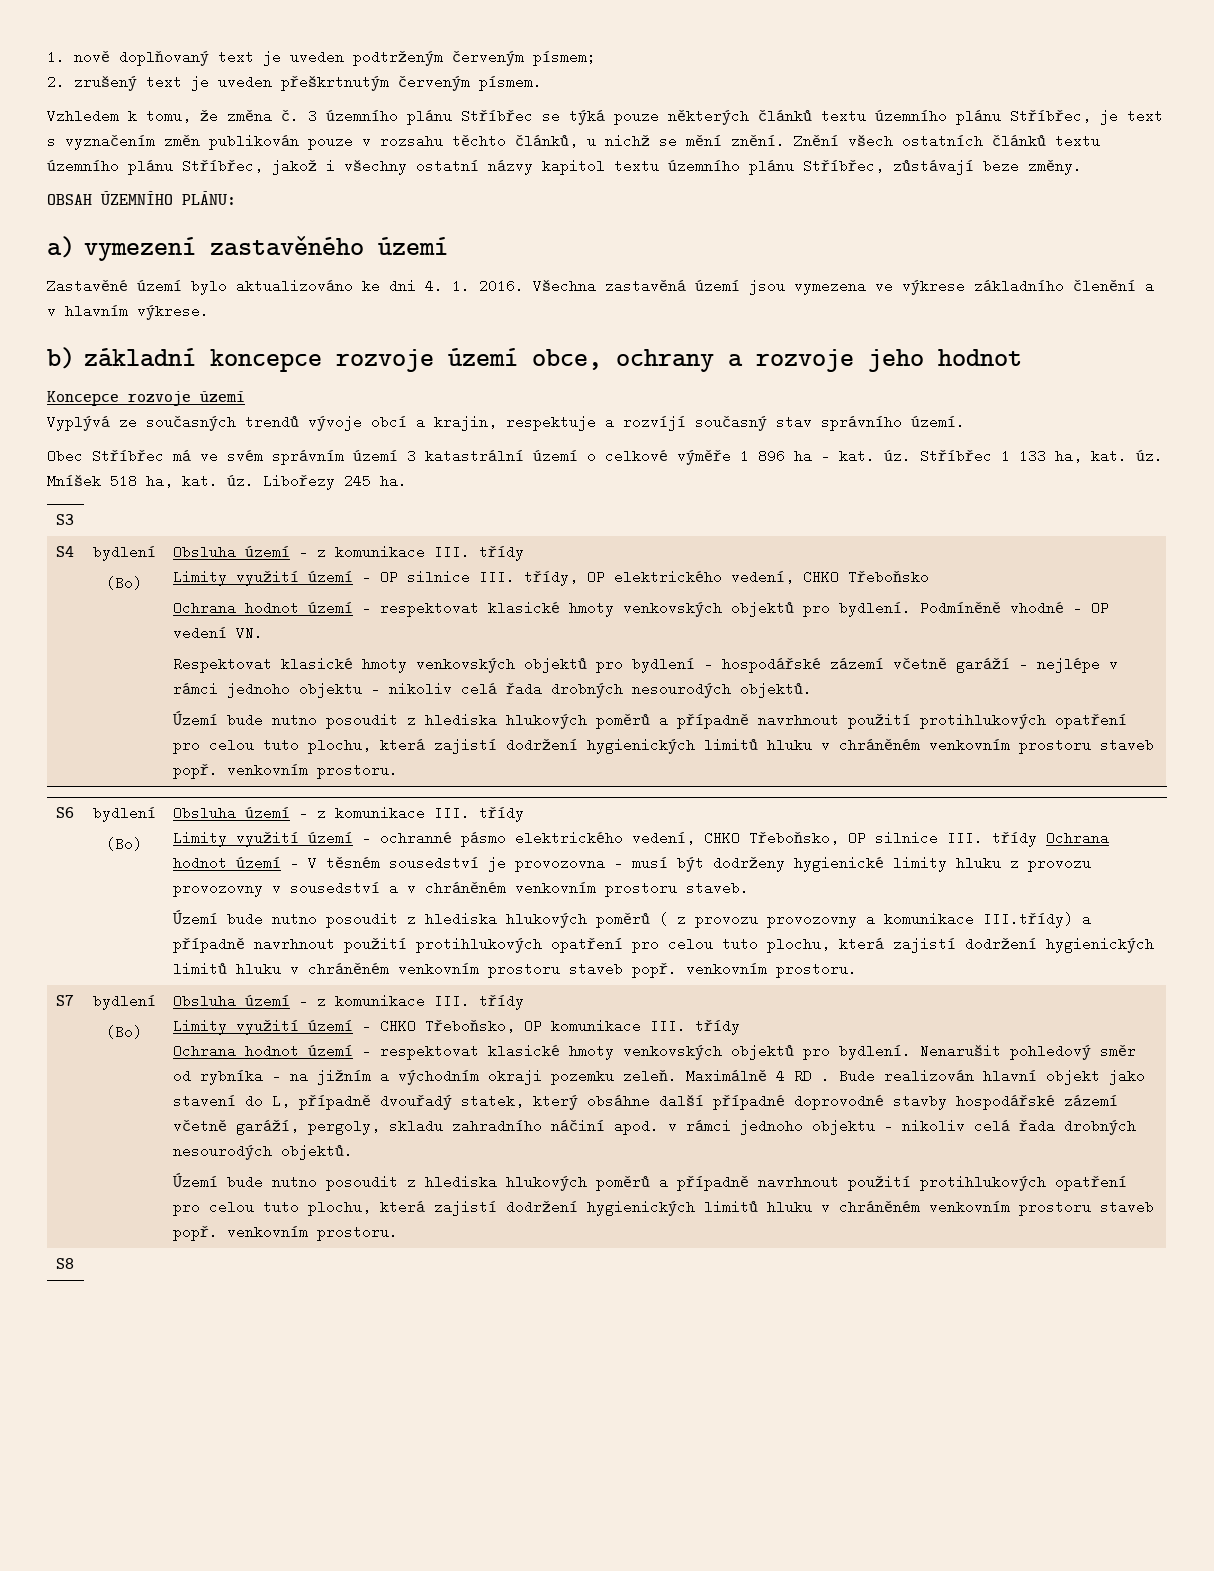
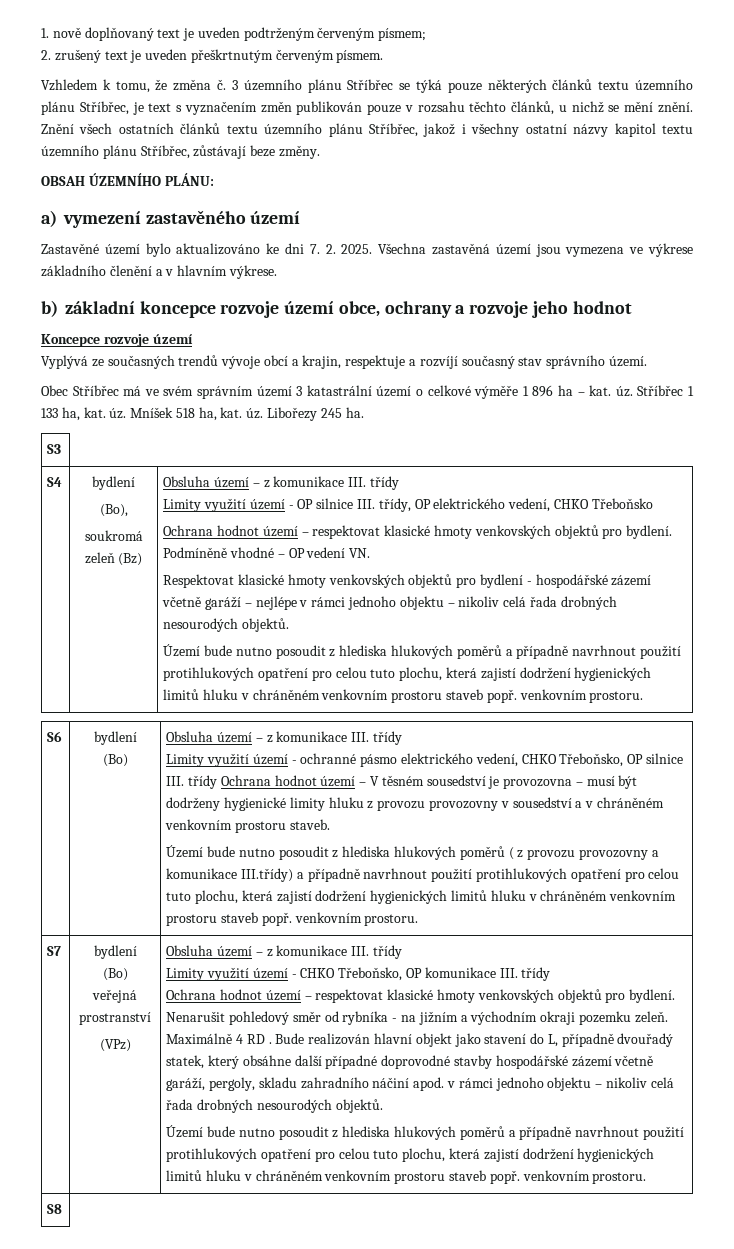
[425,279,524,293] 4. 1. 2016. -> [309,244,373,254] 7. 2. 2025.
[106,576,142,590] (Bo) -> [99,504,128,517] [84,530,143,541] [84,552,143,566] (Bo), // soukromá zeleň (Bz)
(142, 1032) none -> [92,989,137,1003] [79,1012,151,1025] [99,1039,131,1052] // veřejná prostranství // (VPz)

